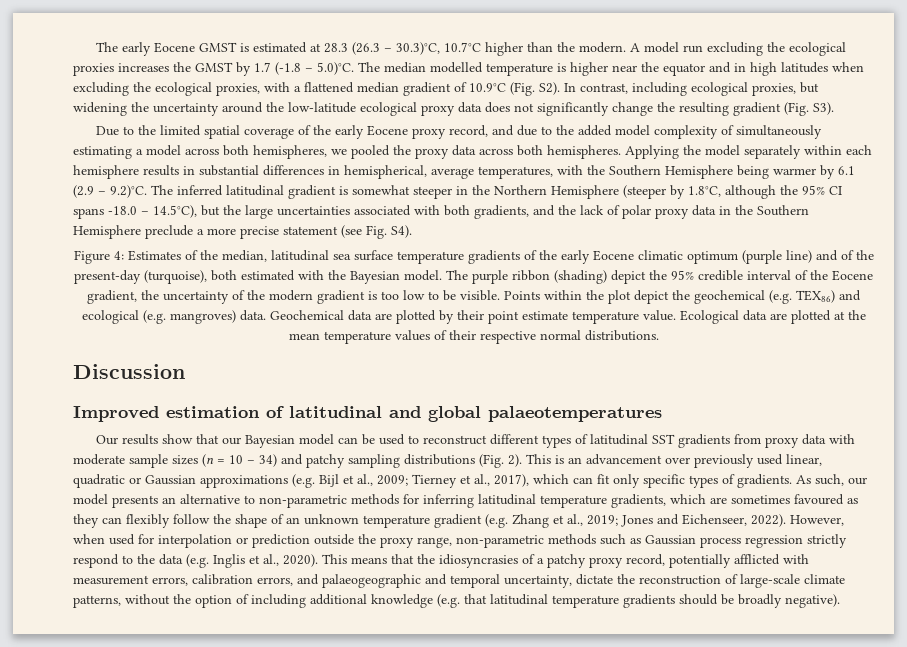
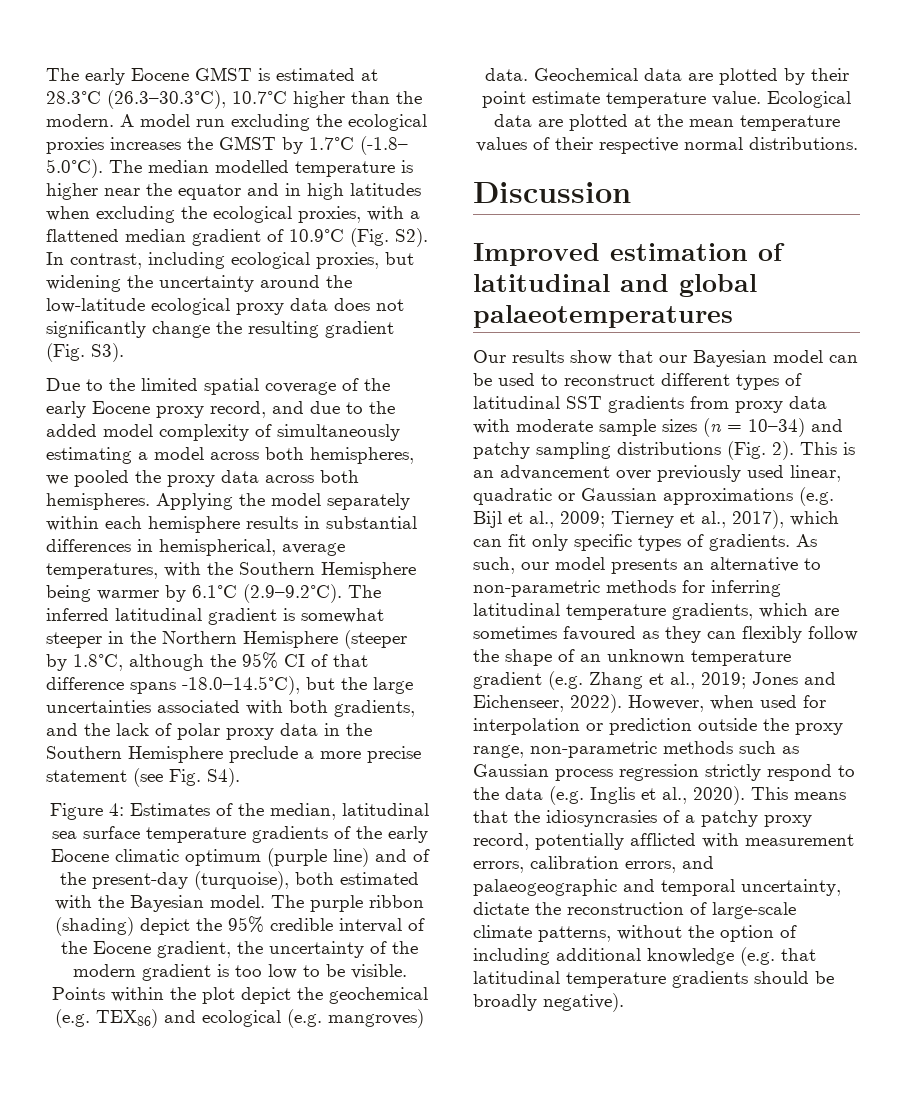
[323,42,440,55] 28.3 (26.3 – 30.3)°C, -> [46,90,226,109] 28.3°C (26.3–30.3°C),
[254,62,354,75] 1.7 (-1.8 – 5.0)°C. -> [309,136,408,155] [46,159,103,178] 1.7°C (-1.8– 5.0°C).
[838,166,855,175] [73,185,147,198] 6.1 (2.9 – 9.2)°C. -> [192,584,342,603] 6.1°C (2.9–9.2°C).
[73,205,197,219] spans -18.0 – 14.5°C), -> [311,654,368,667] [46,676,300,695] of that difference spans -18.0–14.5°C),
[229,454,277,467] 10 – 34) -> [748,418,805,437] 10–34)

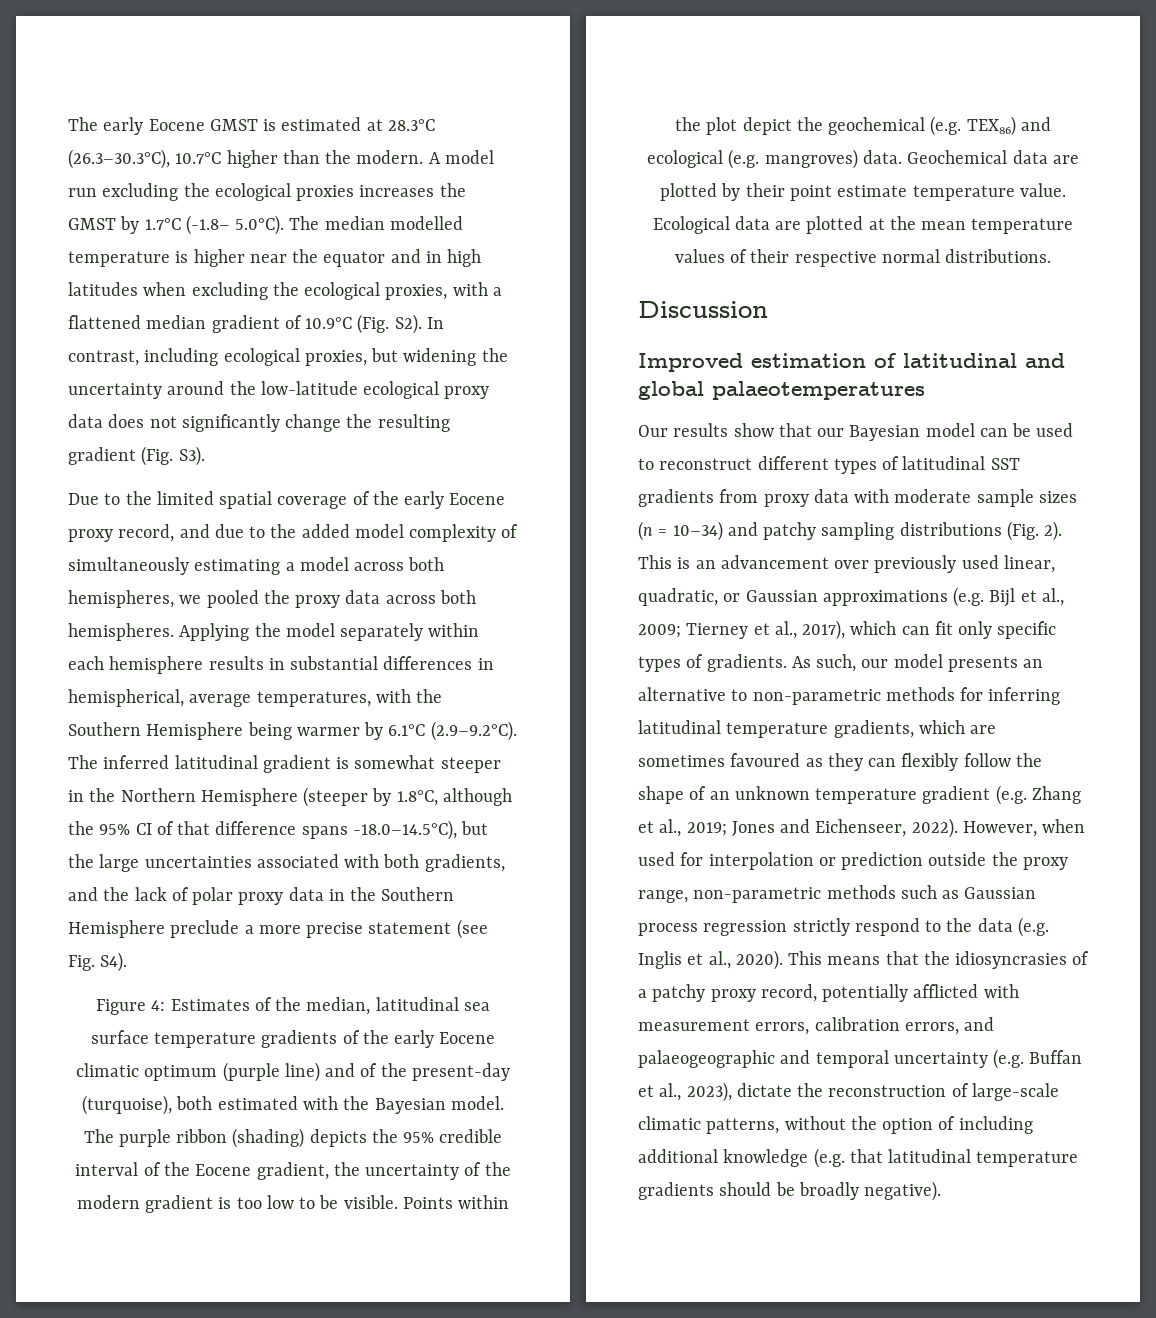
[140,918,190,935] depict -> [309,1129,367,1147] depicts
[473,488,552,505] quadratic -> [638,588,718,606] quadratic,
[741,879,841,896] uncertainty, -> [893,1049,1083,1069] [638,1082,732,1102] uncertainty (e.g. Buffan et al., 2023),
[473,925,532,938] climate -> [638,1116,701,1130] climatic

